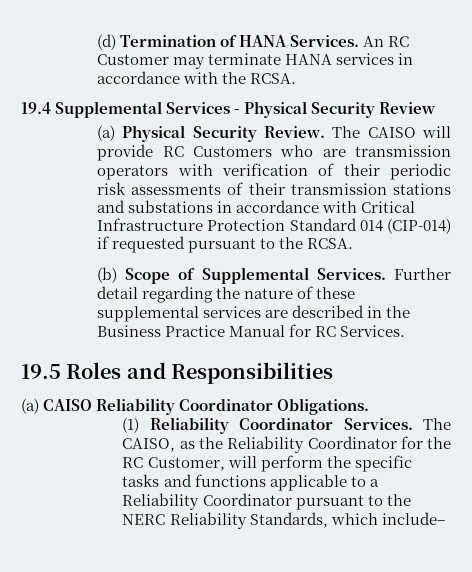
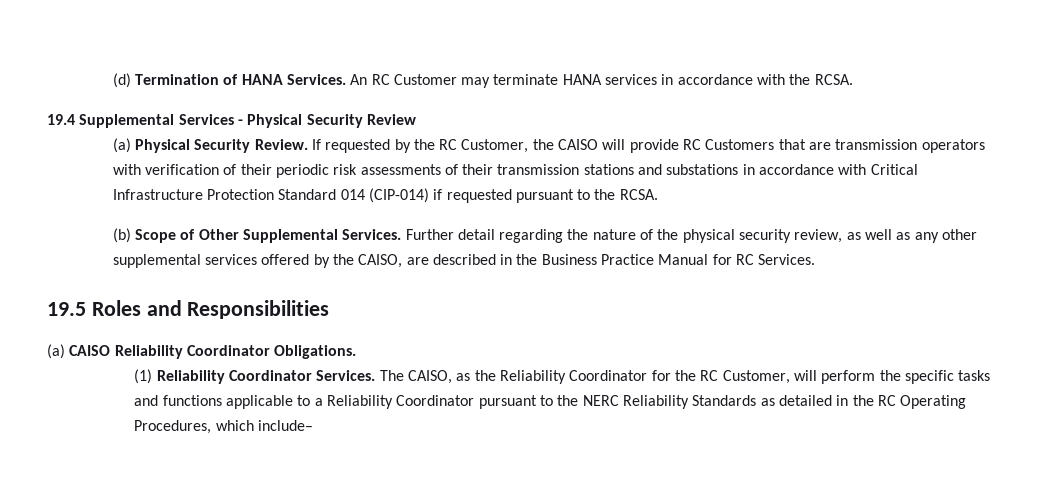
[332,126,361,138] The -> [311,139,554,153] If requested by the RC Customer, the
[280,145,314,157] who -> [778,139,806,150] that
(196, 274) none -> [198,229,239,240] Other
[316,287,356,299] [97,306,262,322] these supplemental services -> [657,229,978,243] [112,254,403,268] the physical security review, as well as any other supplemental services offered by the CAISO,
[249,512,328,528] Standards, -> [692,395,967,409] [134,420,212,434] Standards as detailed in the RC Operating Procedures,

